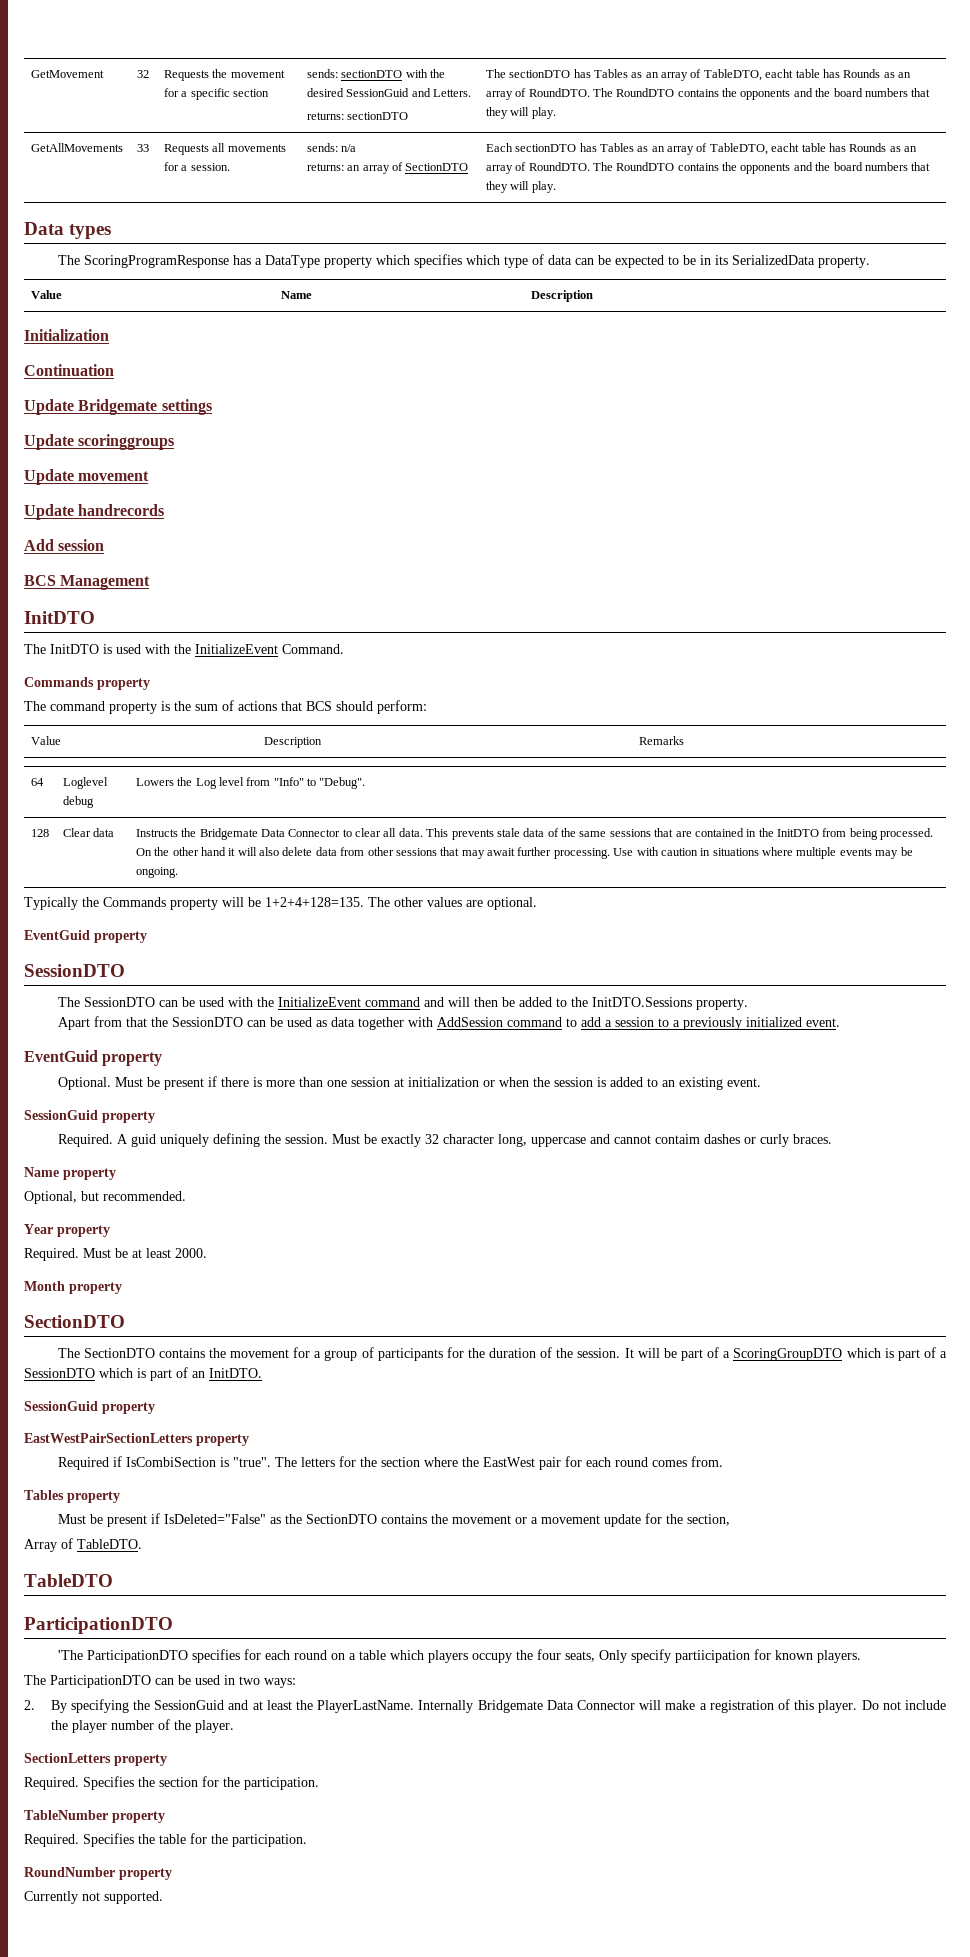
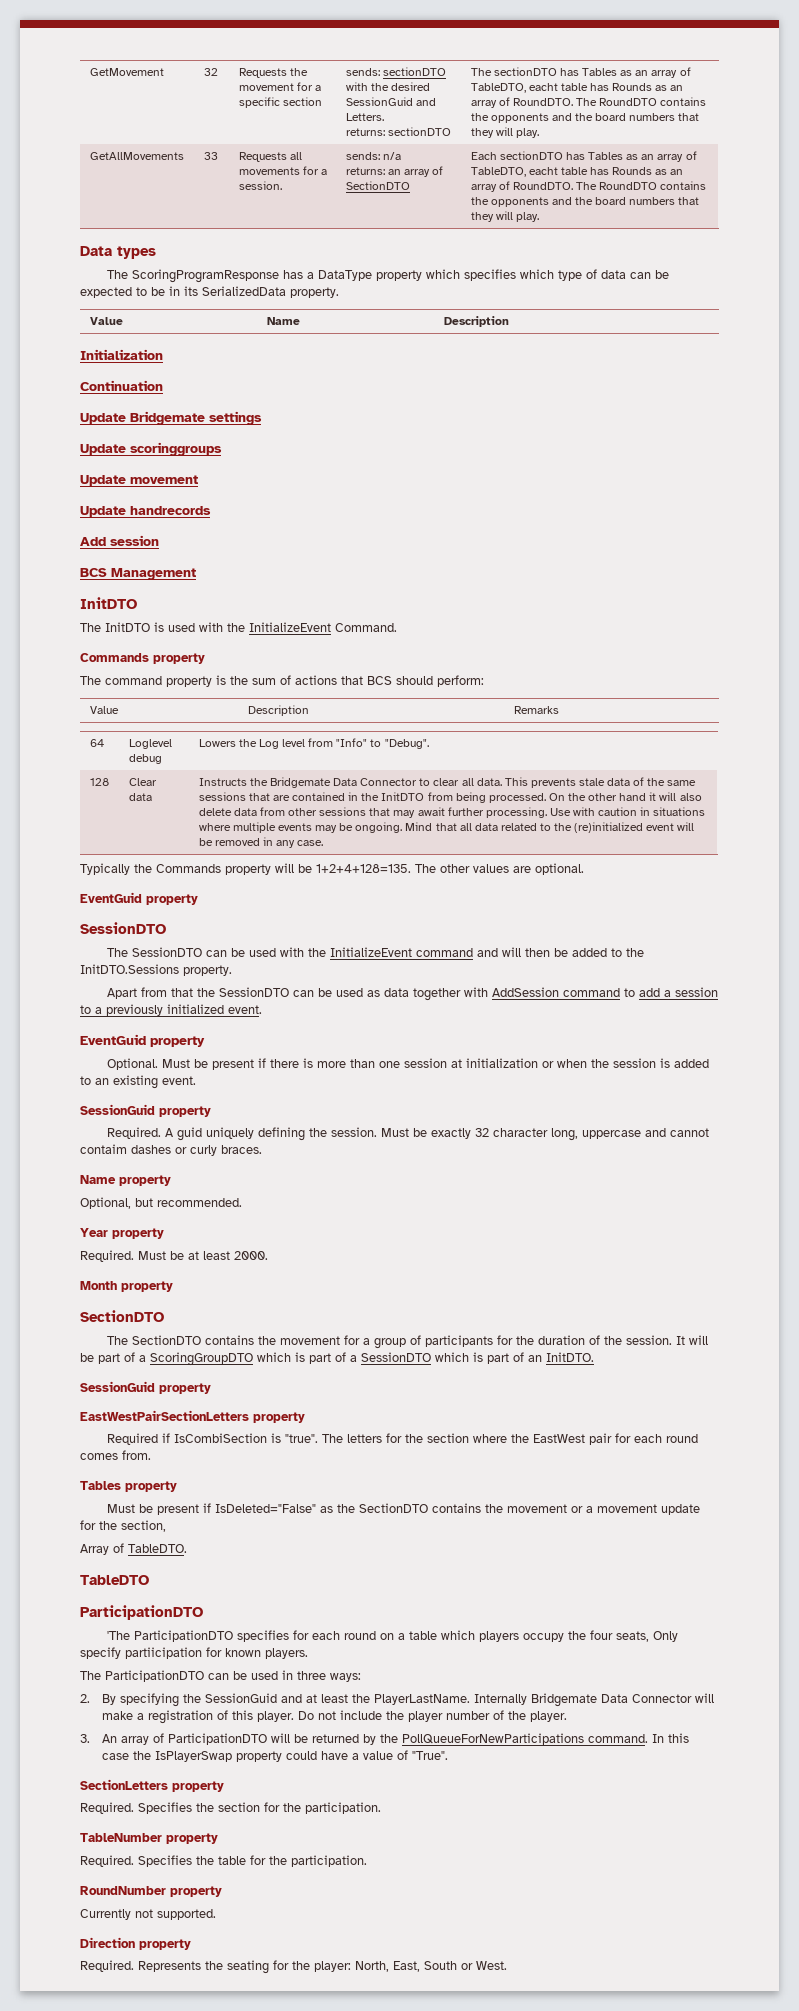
(178, 872) none -> [405,822,695,833] [198,837,324,848] Mind that all data related to the (re)initialized event will be removed in any case.
[239,1676,260,1685] two -> [297,1671,326,1680] three
(234, 1726) none -> [80,1733,689,1745] [101,1750,448,1762] // 3. An array of ParticipationDTO will be returned by the PollQueueForNewParticipations command. In this case the IsPlayerSwap property could have a value of "True".
(163, 1897) none -> [80,1937,191,1950] [80,1960,507,1974] // Direction property // Required. Represents the seating for the player: North, East, South or West.

